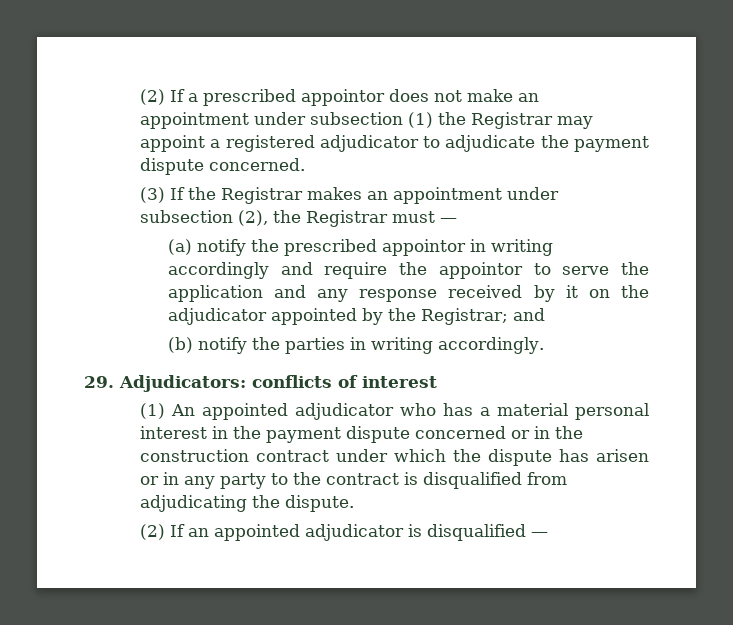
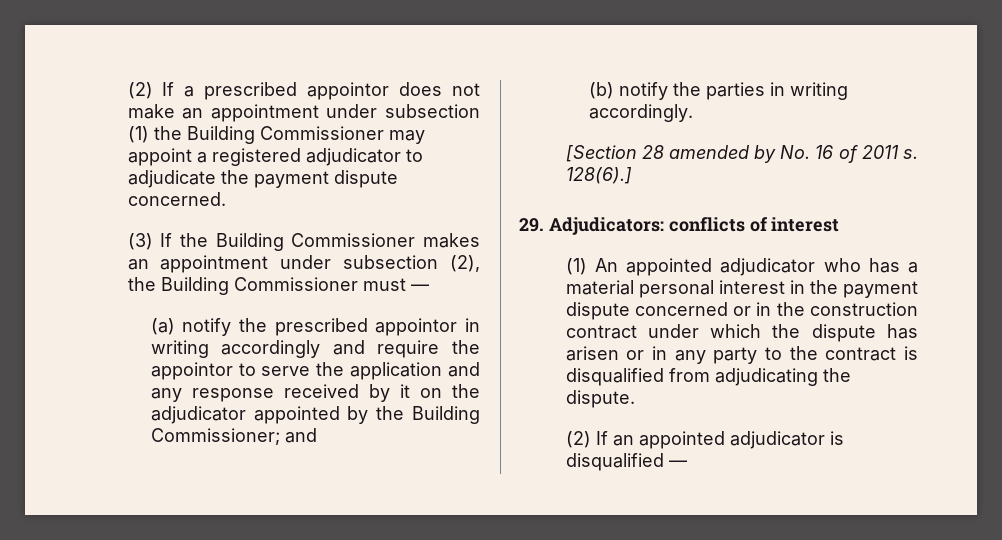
[470,112,553,129] Registrar -> [186,126,384,144] Building Commissioner
[220,187,303,204] Registrar -> [215,233,416,251] Building Commissioner
[305,210,388,227] Registrar -> [160,277,358,295] Building Commissioner
[420,308,508,325] Registrar; -> [412,406,480,424] [150,428,280,445] Building Commissioner;
(544, 345) none -> [565,145,918,163] [565,167,632,184] // [Section 28 amended by No. 16 of 2011 s. 128(6).]

